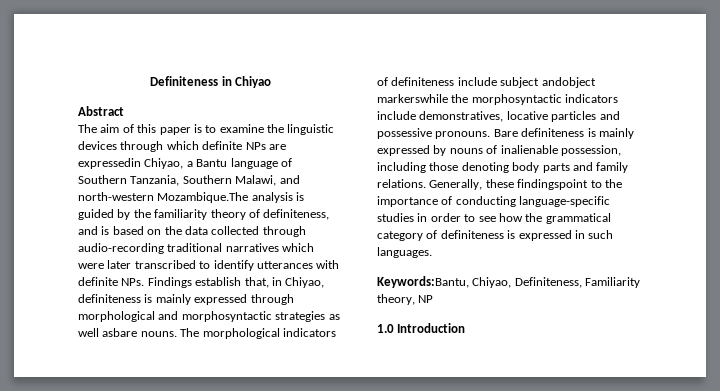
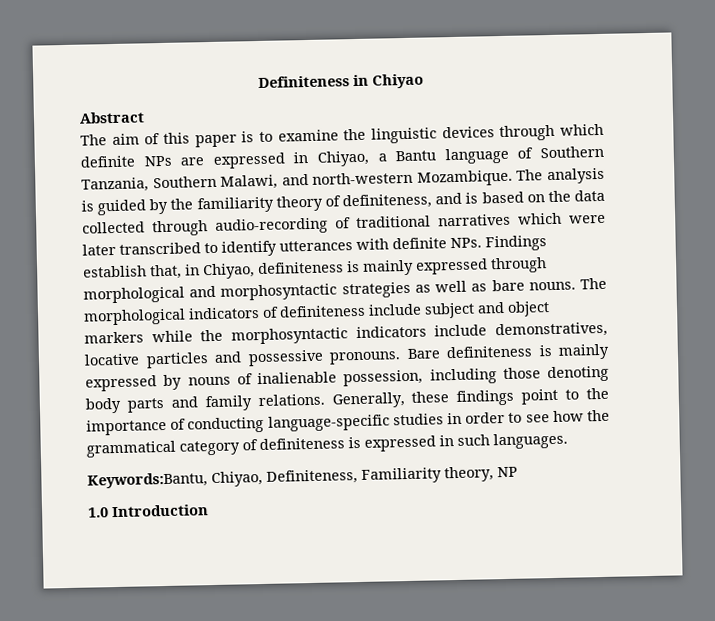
[78,158,141,169] expressedin -> [212,151,309,169] expressed in
[157,192,249,203] Mozambique.The -> [416,169,544,187] Mozambique. The
(164, 248) none -> [335,217,351,229] of
[102,328,138,337] asbare -> [471,279,525,292] as bare
[541,77,596,88] [377,94,448,103] andobject markerswhile -> [477,301,550,317] [84,330,193,344] and object markers while
[517,179,589,190] findingspoint -> [456,388,559,406] findings point

